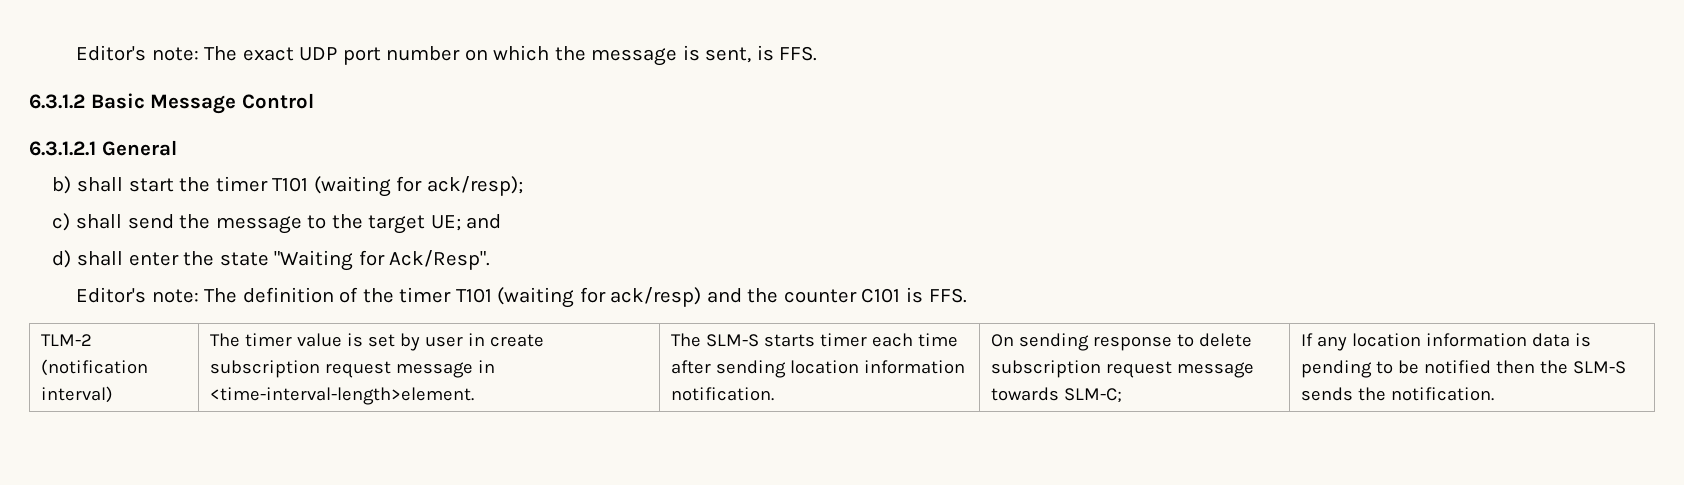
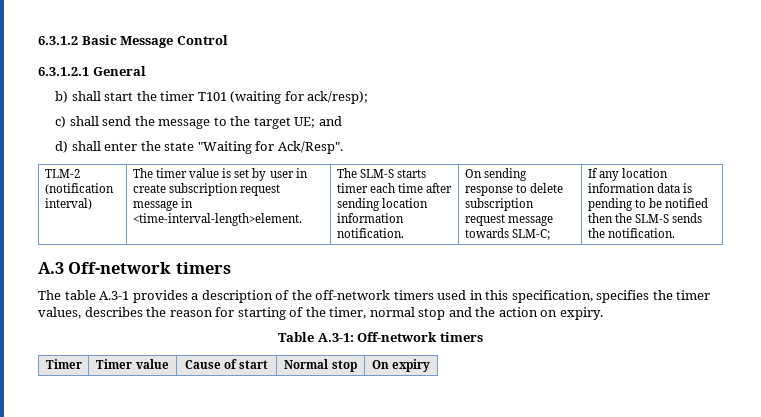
[75,45,818,66] Editor's note: The exact UDP port number on which the message is sent, is FFS. // -> (38, 40) none
[75,287,967,308] // Editor's note: The definition of the timer T101 (waiting for ack/resp) and the counter C101 is FFS. -> (343, 147) none
(1495, 394) none -> [38,262,231,274] [38,290,711,303] [38,307,603,320] [278,332,483,342] [45,359,82,369] [96,359,169,369] [184,359,269,369] [284,359,357,372] [371,359,431,372] // A.3 Off-network timers // The table A.3-1 provides a description of the off-network timers used in this specification, specifies the timer values, describes the reason for starting of the timer, normal stop and the action on expiry. // Table A.3-1: Off-network timers // Timer | Timer value | Cause of start | Normal stop | On expiry

